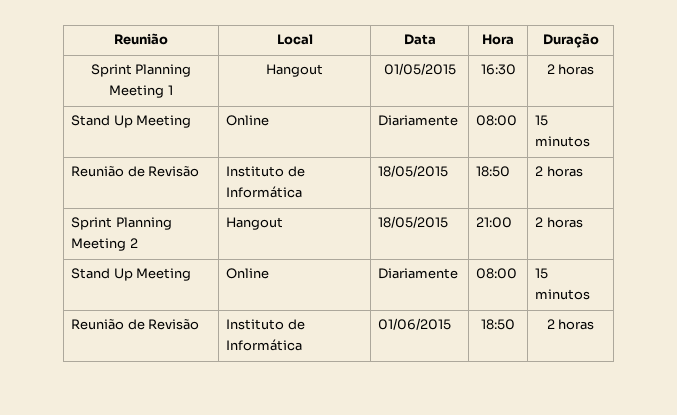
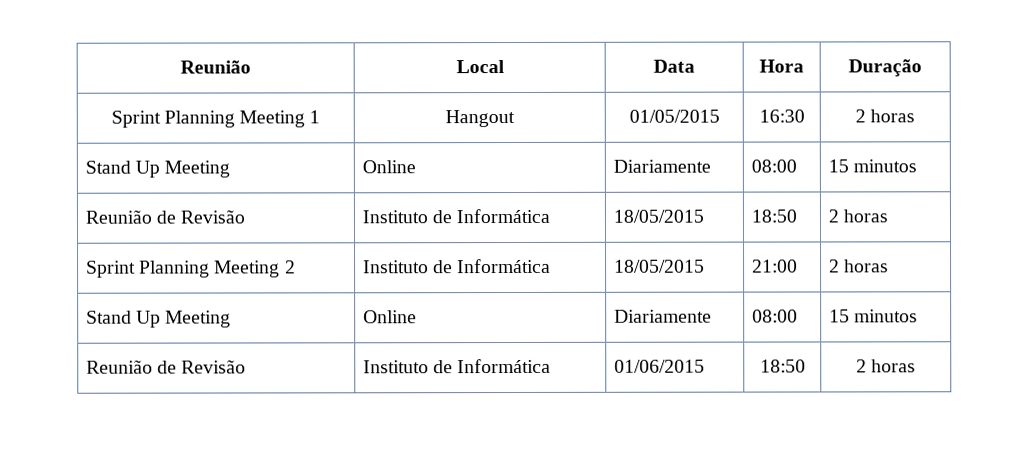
[226,217,284,230] Hangout -> [362,258,552,274] Instituto de Informática

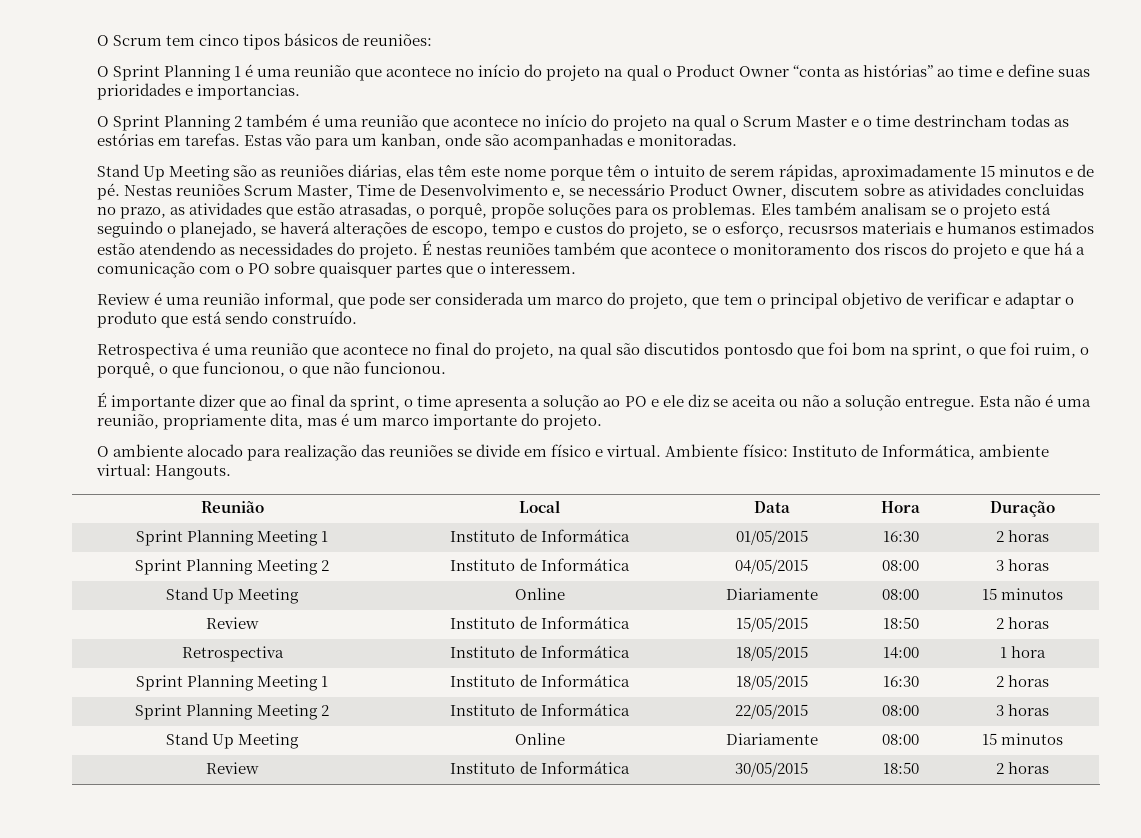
(180, 67) none -> [96,33,433,50] [96,64,1091,81] [96,83,300,100] [96,114,1070,131] [96,133,738,150] [96,164,1094,181] [96,183,1084,200] [96,202,1051,219] [96,221,1094,238] [96,240,1085,259] [96,261,577,278] [96,292,1074,309] [96,311,358,328] [96,342,1090,359] [96,361,447,378] [96,392,1092,411] [96,413,603,430] [96,444,1049,461] [95,464,231,480] O Scrum tem cinco tipos básicos de reuniões: // O Sprint Planning 1 é uma reunião que acontece no início do projeto na qual o Product Owner “conta as histórias” ao time e define suas prioridades e importancias. // O Sprint Planning 2 também é uma reunião que acontece no início do projeto na qual o Scrum Master e o time destrincham todas as estórias em tarefas. Estas vão para um kanban, onde são acompanhadas e monitoradas. // Stand Up Meeting são as reuniões diárias, elas têm este nome porque têm o intuito de serem rápidas, aproximadamente 15 minutos e de pé. Nestas reuniões Scrum Master, Time de Desenvolvimento e, se necessário Product Owner, discutem sobre as atividades concluidas no prazo, as atividades que estão atrasadas, o porquê, propõe soluções para os problemas. Eles também analisam se o projeto está seguindo o planejado, se haverá alterações de escopo, tempo e custos do projeto, se o esforço, recusrsos materiais e humanos estimados estão atendendo as necessidades do projeto. É nestas reuniões também que acontece o monitoramento dos riscos do projeto e que há a comunicação com o PO sobre quaisquer partes que o interessem. // Review é uma reunião informal, que pode ser considerada um marco do projeto, que tem o principal objetivo de verificar e adaptar o produto que está sendo construído. // Retrospectiva é uma reunião que acontece no final do projeto, na qual são discutidos pontosdo que foi bom na sprint, o que foi ruim, o porquê, o que funcionou, o que não funcionou. // É importante dizer que ao final da sprint, o time apresenta a solução ao PO e ele diz se aceita ou não a solução entregue. Esta não é uma reunião, propriamente dita, mas é um marco importante do projeto. // O ambiente alocado para realização das reuniões se divide em físico e virtual. Ambiente físico: Instituto de Informática, ambiente virtual: Hangouts. //
[445,109,515,128] Hangout -> [450,529,630,542] Instituto de Informática
[84,160,231,178] [361,160,416,174] [612,159,711,173] [750,159,797,173] [827,159,918,173] [84,210,246,224] [361,208,551,224] [612,209,704,223] [750,209,797,223] [827,209,889,223] [85,260,296,278] [362,258,552,274] [613,259,705,273] [751,259,798,273] [828,259,890,273] [85,310,232,328] [362,310,417,324] [613,309,712,323] [751,309,798,323] [828,309,919,323] [85,360,247,374] [362,358,552,374] [613,359,705,373] // Stand Up Meeting | Online | Diariamente | 08:00 | 15 minutos // Reunião de Revisão | Instituto de Informática | 18/05/2015 | 18:50 | 2 horas // Sprint Planning Meeting 2 | Instituto de Informática | 18/05/2015 | 21:00 | 2 horas // Stand Up Meeting | Online | Diariamente | 08:00 | 15 minutos // Reunião de Revisão | Instituto de Informática | 01/06/2015 -> [135,559,329,575] [450,558,630,571] [735,559,808,574] [882,560,919,571] [995,559,1050,571] [165,587,300,604] [514,588,565,600] [725,588,818,600] [882,589,919,600] [981,588,1064,600] [205,617,259,629] [450,616,630,629] [735,617,808,632] [882,617,919,629] [995,617,1050,629] [181,646,284,662] [450,645,630,658] [735,646,808,661] [882,647,919,659] [999,646,1047,658] [135,675,329,691] [450,674,630,687] [735,675,808,690] [882,676,919,687] [995,675,1050,687] [135,704,329,720] [450,703,630,716] [735,704,808,719] [882,705,919,716] [995,704,1050,716] [165,732,300,749] [514,733,565,745] [725,733,818,745] [882,734,919,745] [981,733,1064,745] [205,762,259,774] [450,761,630,774] [735,762,808,777] // Sprint Planning Meeting 2 | Instituto de Informática | 04/05/2015 | 08:00 | 3 horas // Stand Up Meeting | Online | Diariamente | 08:00 | 15 minutos // Review | Instituto de Informática | 15/05/2015 | 18:50 | 2 horas // Retrospectiva | Instituto de Informática | 18/05/2015 | 14:00 | 1 hora // Sprint Planning Meeting 1 | Instituto de Informática | 18/05/2015 | 16:30 | 2 horas // Sprint Planning Meeting 2 | Instituto de Informática | 22/05/2015 | 08:00 | 3 horas // Stand Up Meeting | Online | Diariamente | 08:00 | 15 minutos // Review | Instituto de Informática | 30/05/2015

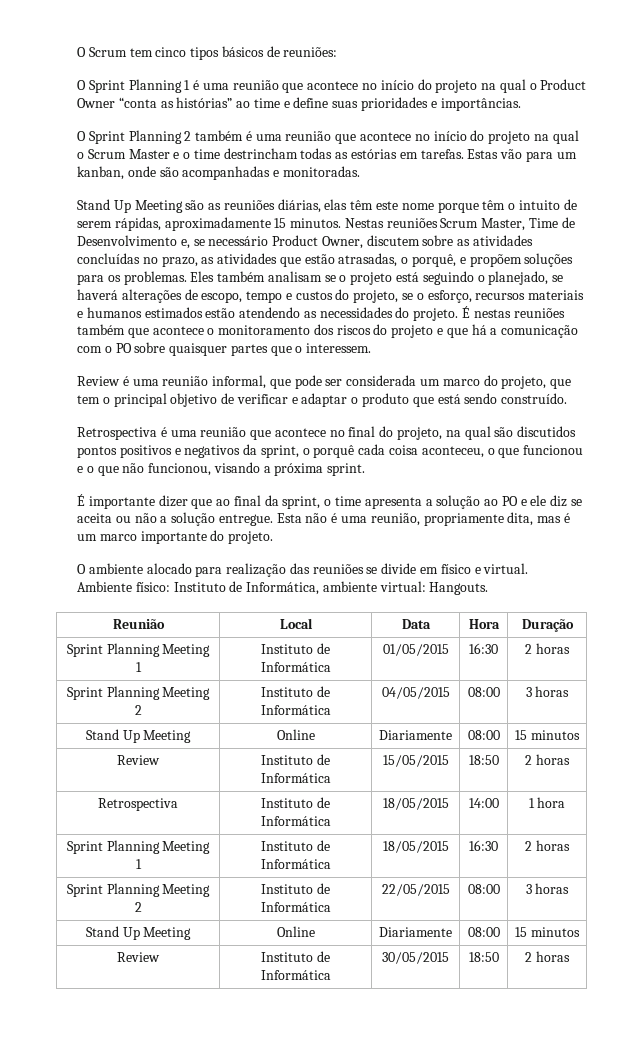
[196,84,300,100] importancias. -> [440,98,521,111] importâncias.
[998,164,1094,177] [96,183,120,200] minutos e de pé. -> [290,218,342,228] minutos.
[1004,183,1084,196] concluidas -> [76,253,140,264] concluídas
[491,203,545,219] propõe -> [459,254,522,267] e propõem
[787,226,858,234] recusrsos -> [475,293,526,300] recursos
[723,342,1090,359] [96,361,447,378] pontosdo que foi bom na sprint, o que foi ruim, o porquê, o que funcionou, o que não funcionou. -> [76,444,584,458] [76,462,366,476] pontos positivos e negativos da sprint, o porquê cada coisa aconteceu, o que funcionou e o que não funcionou, visando a próxima sprint.

